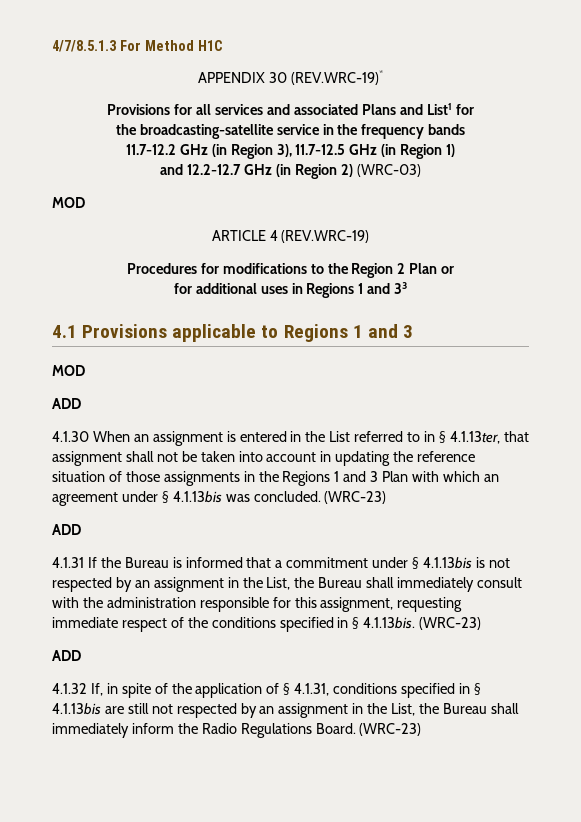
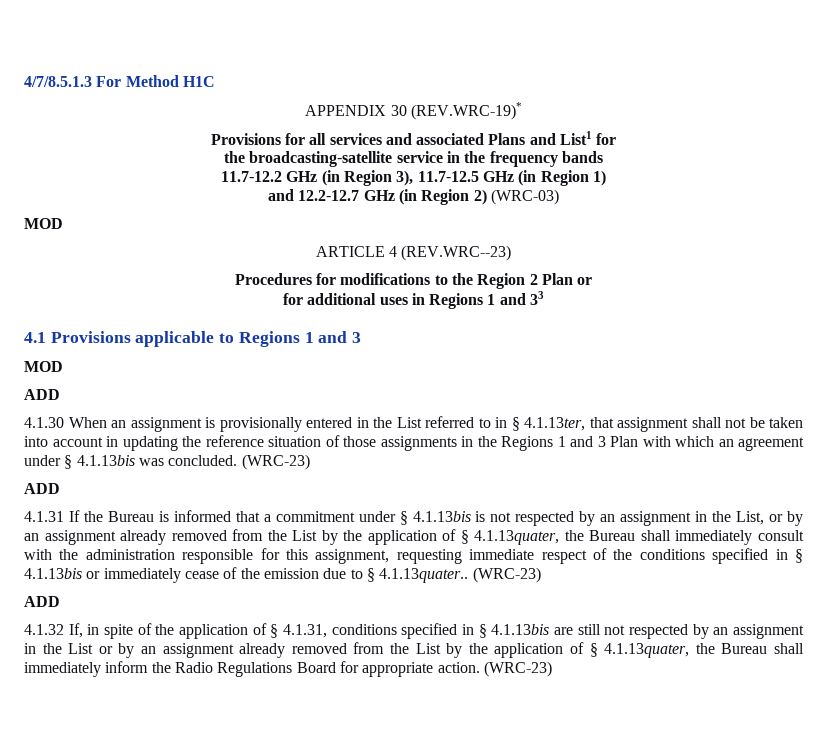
[281,230,370,243] (REV.WRC-19) -> [401,245,512,261] (REV.WRC--23)
(236, 436) none -> [219,417,302,432] provisionally
(291, 583) none -> [769,511,804,526] [24,529,560,545] or by an assignment already removed from the List by the application of § 4.1.13quater,
[363,617,416,629] 4.1.13bis. -> [24,567,469,583] 4.1.13bis or immediately cease of the emission due to § 4.1.13quater..
[391,703,416,716] List, -> [68,642,690,658] List or by an assignment already removed from the List by the application of § 4.1.13quater,
[315,723,356,734] Board. -> [296,661,480,677] Board for appropriate action.

